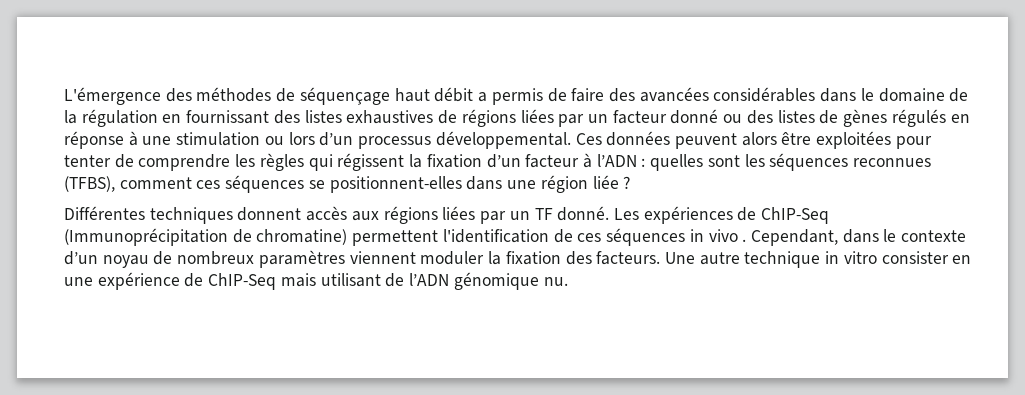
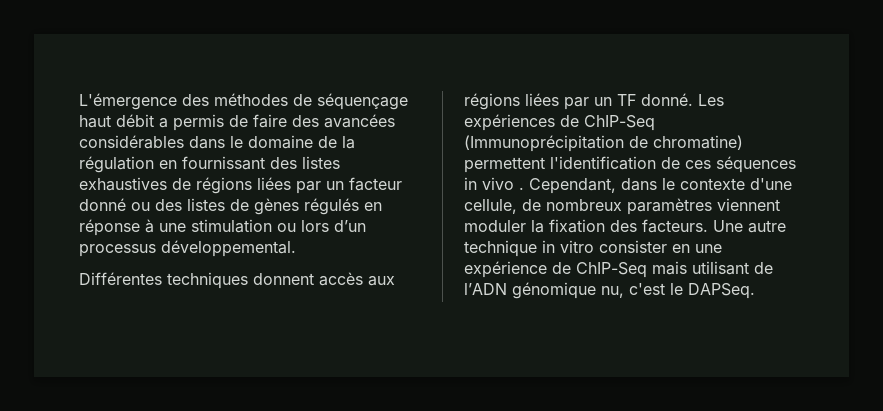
[575,131,932,149] [64,153,932,171] [64,175,631,193] Ces données peuvent alors être exploitées pour tenter de comprendre les règles qui régissent la fixation d’un facteur à l’ADN : quelles sont les séquences reconnues (TFBS), comment ces séquences se positionnent-elles dans une région liée ? -> (296, 248) none
[64,251,149,268] d’un noyau -> [750,178,792,190] [464,199,517,214] d'une cellule,
[543,277,568,286] nu. -> [601,283,755,299] nu, c'est le DAPSeq.

